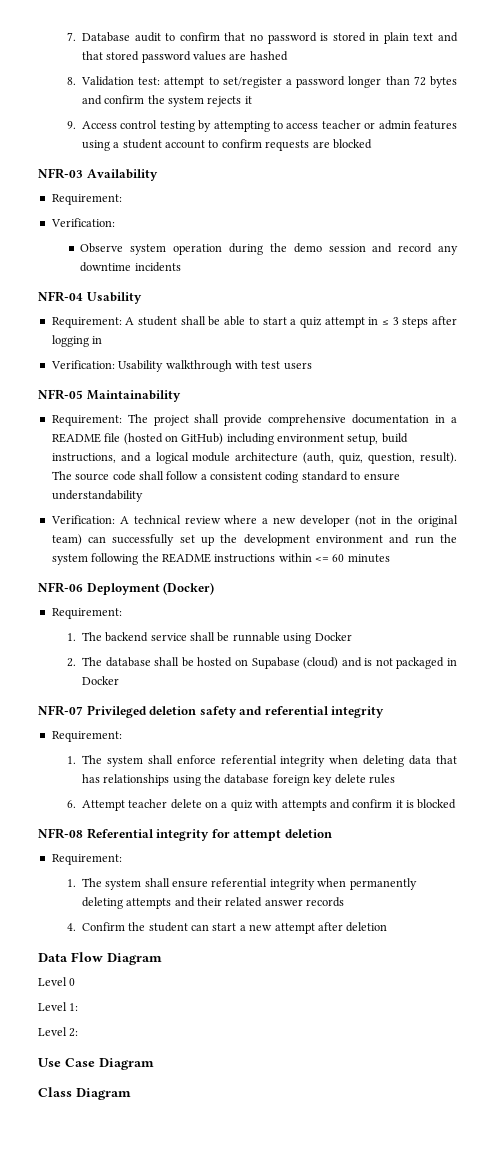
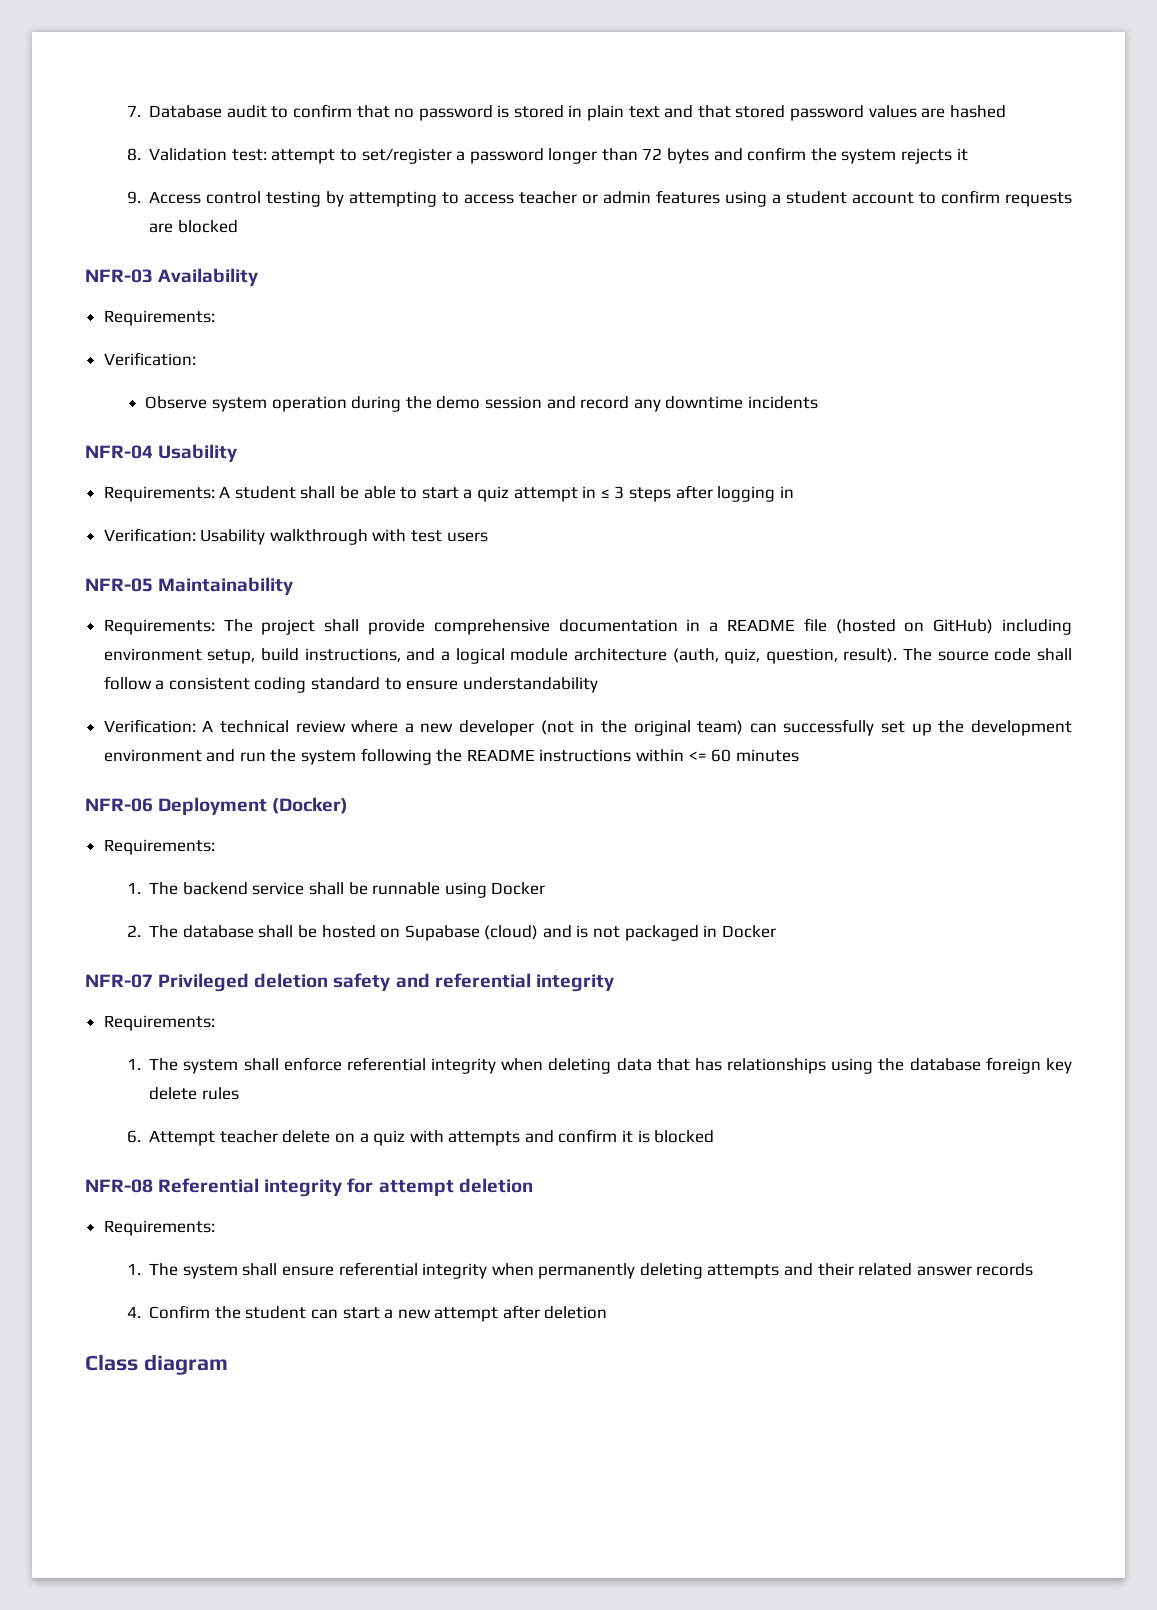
[51,194,122,205] Requirement: -> [103,310,215,326] Requirements:
[51,317,122,328] Requirement: -> [103,486,215,502] Requirements:
[51,415,122,426] Requirement: -> [103,619,215,635] Requirements:
[51,608,122,619] Requirement: -> [103,839,215,855] Requirements:
[51,731,122,742] Requirement: -> [103,1015,215,1031] Requirements:
[51,854,122,865] Requirement: -> [103,1220,215,1236] Requirements:
[38,952,162,965] [38,977,76,986] [38,1002,79,1011] [38,1027,79,1037] [38,1058,154,1070] // Data Flow Diagram // Level 0 // Level 1: // Level 2: // Use Case Diagram -> (608, 1312) none
[76,1088,131,1100] Diagram -> [143,1354,228,1375] diagram

